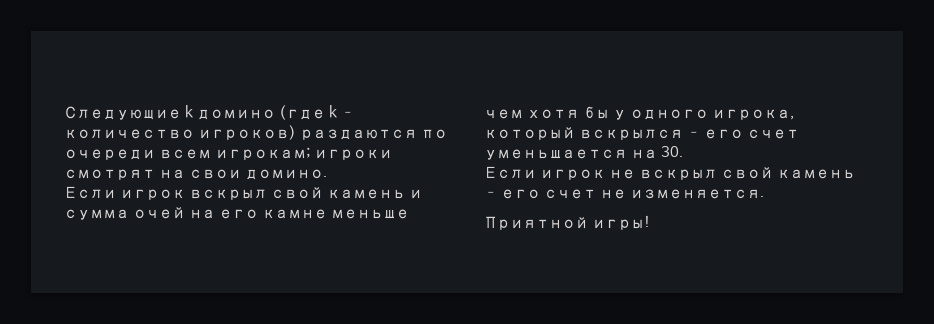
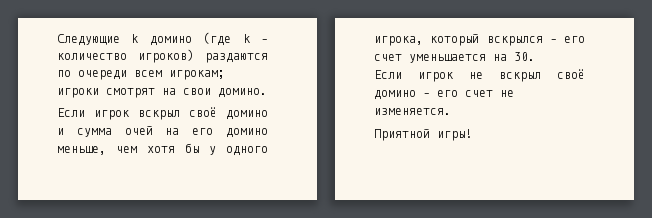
[270,187,405,199] свой камень -> [189,107,268,120] своё домино
[261,209,409,219] камне меньше -> [226,128,268,138] [57,146,106,155] домино меньше,
[720,167,855,179] свой камень -> [557,69,585,79] [374,90,416,100] своё домино

